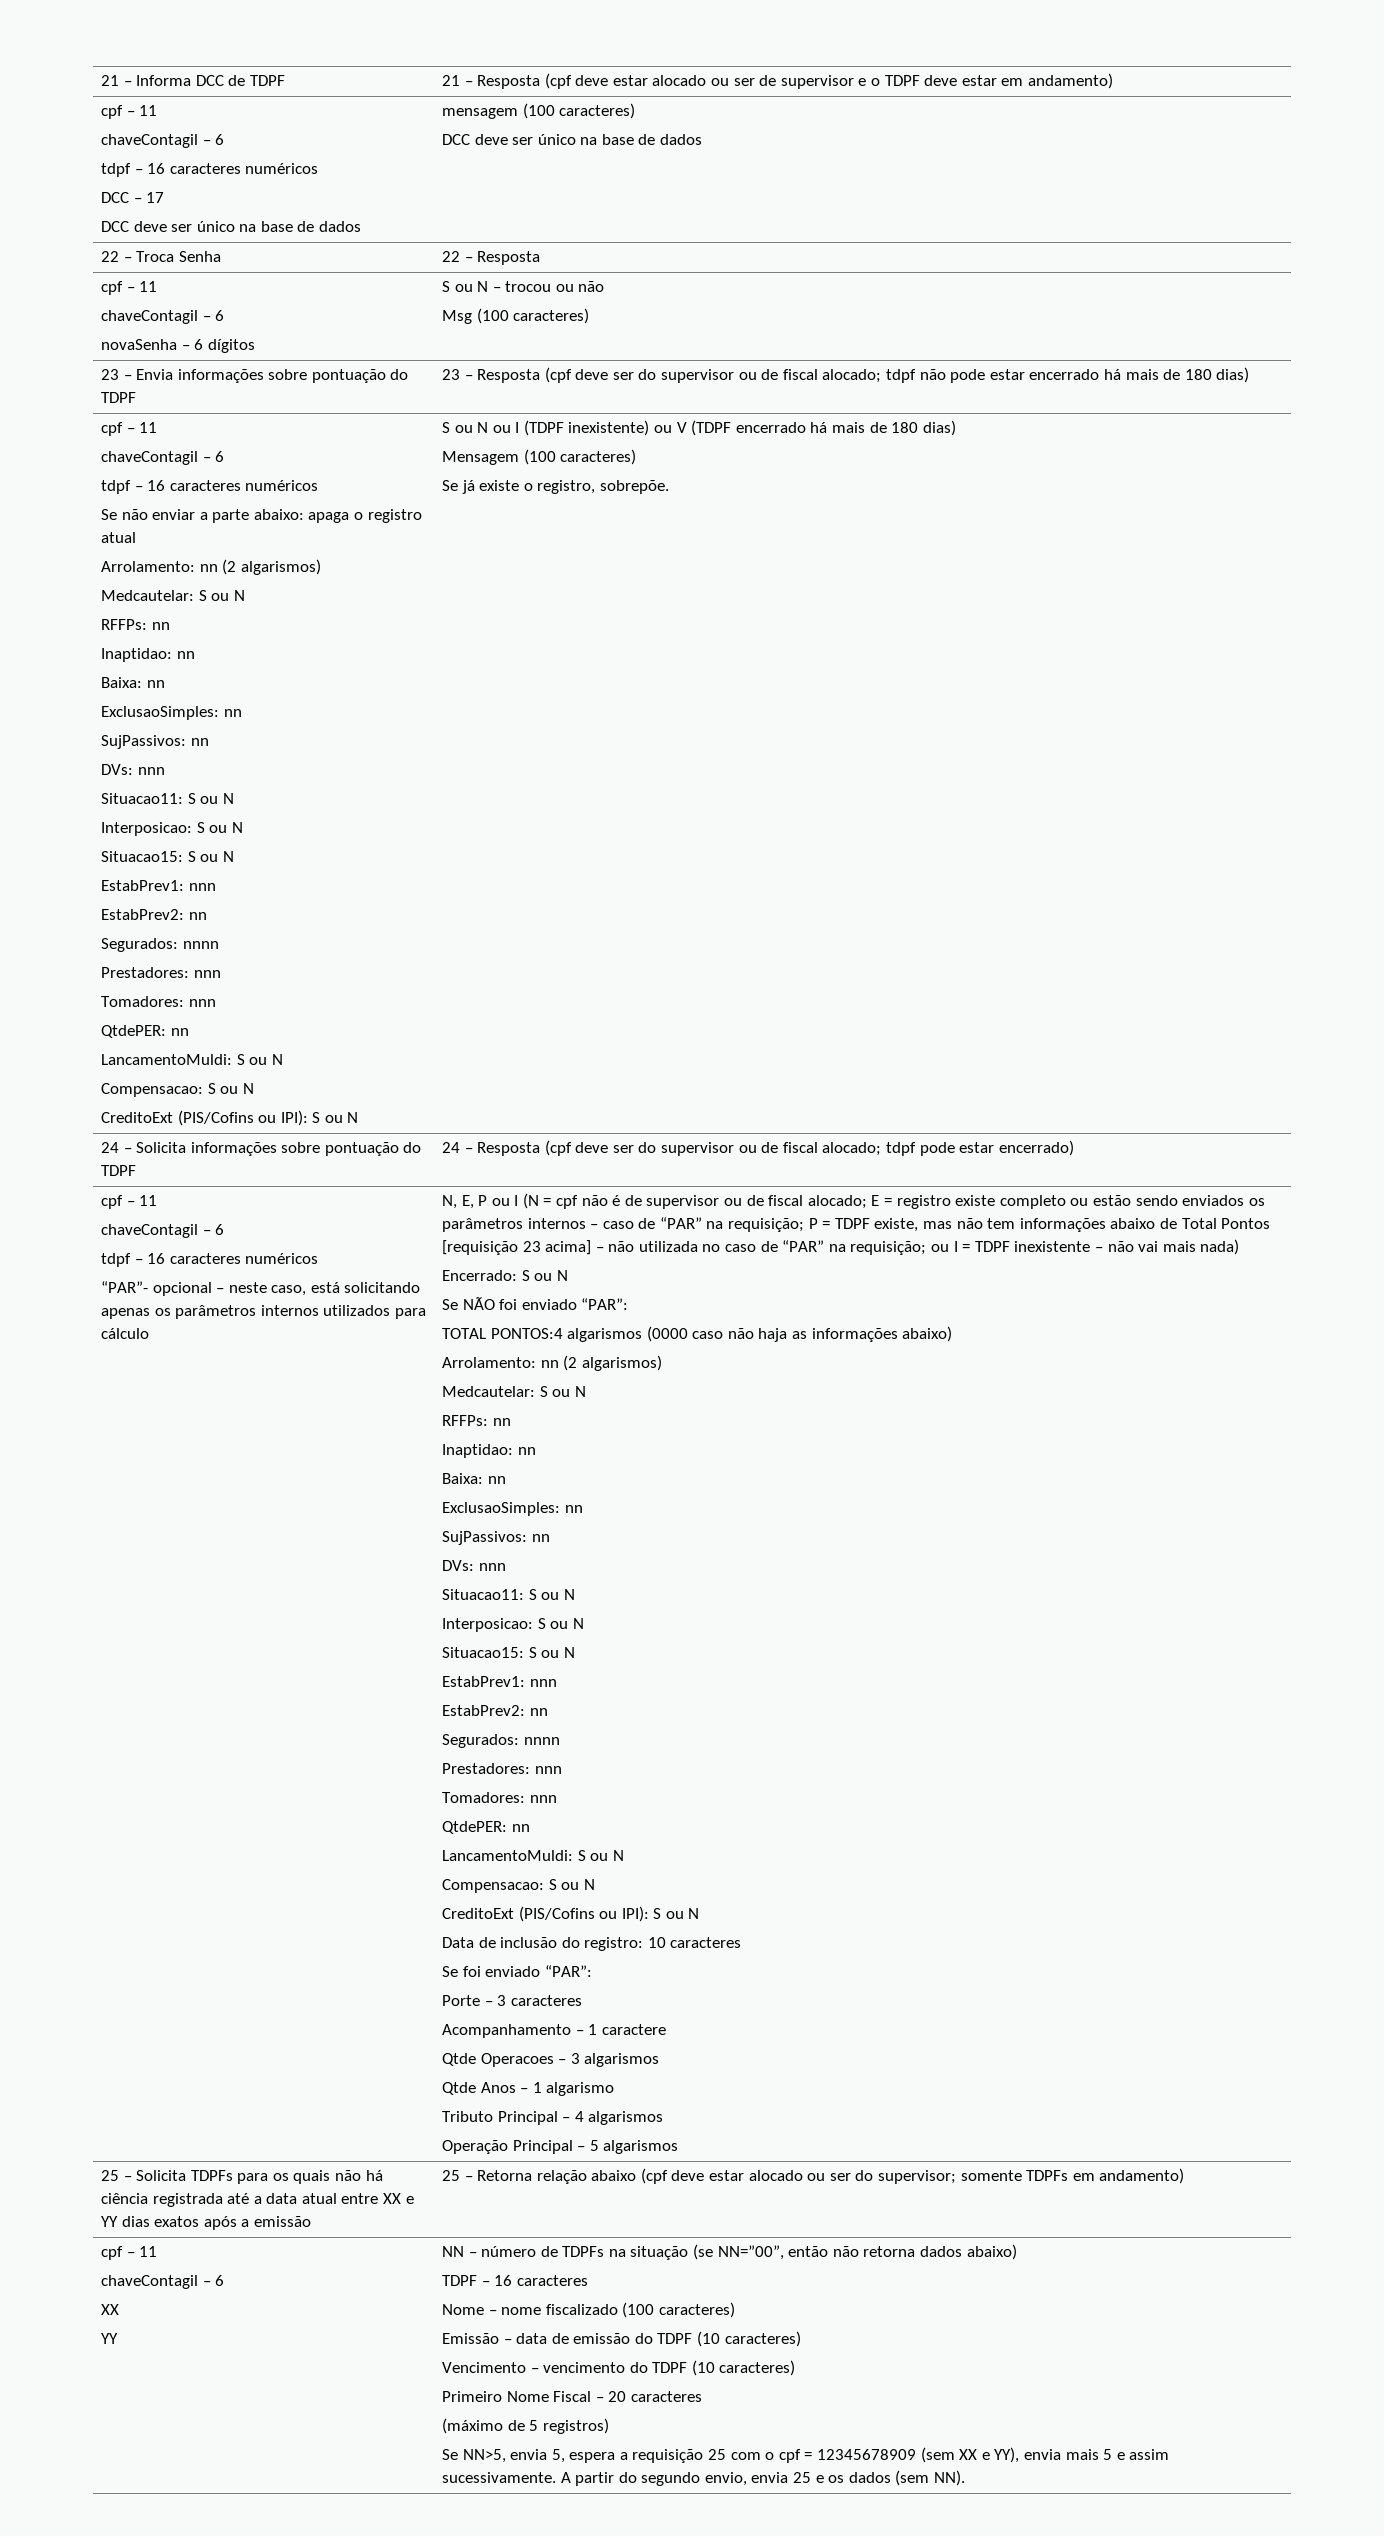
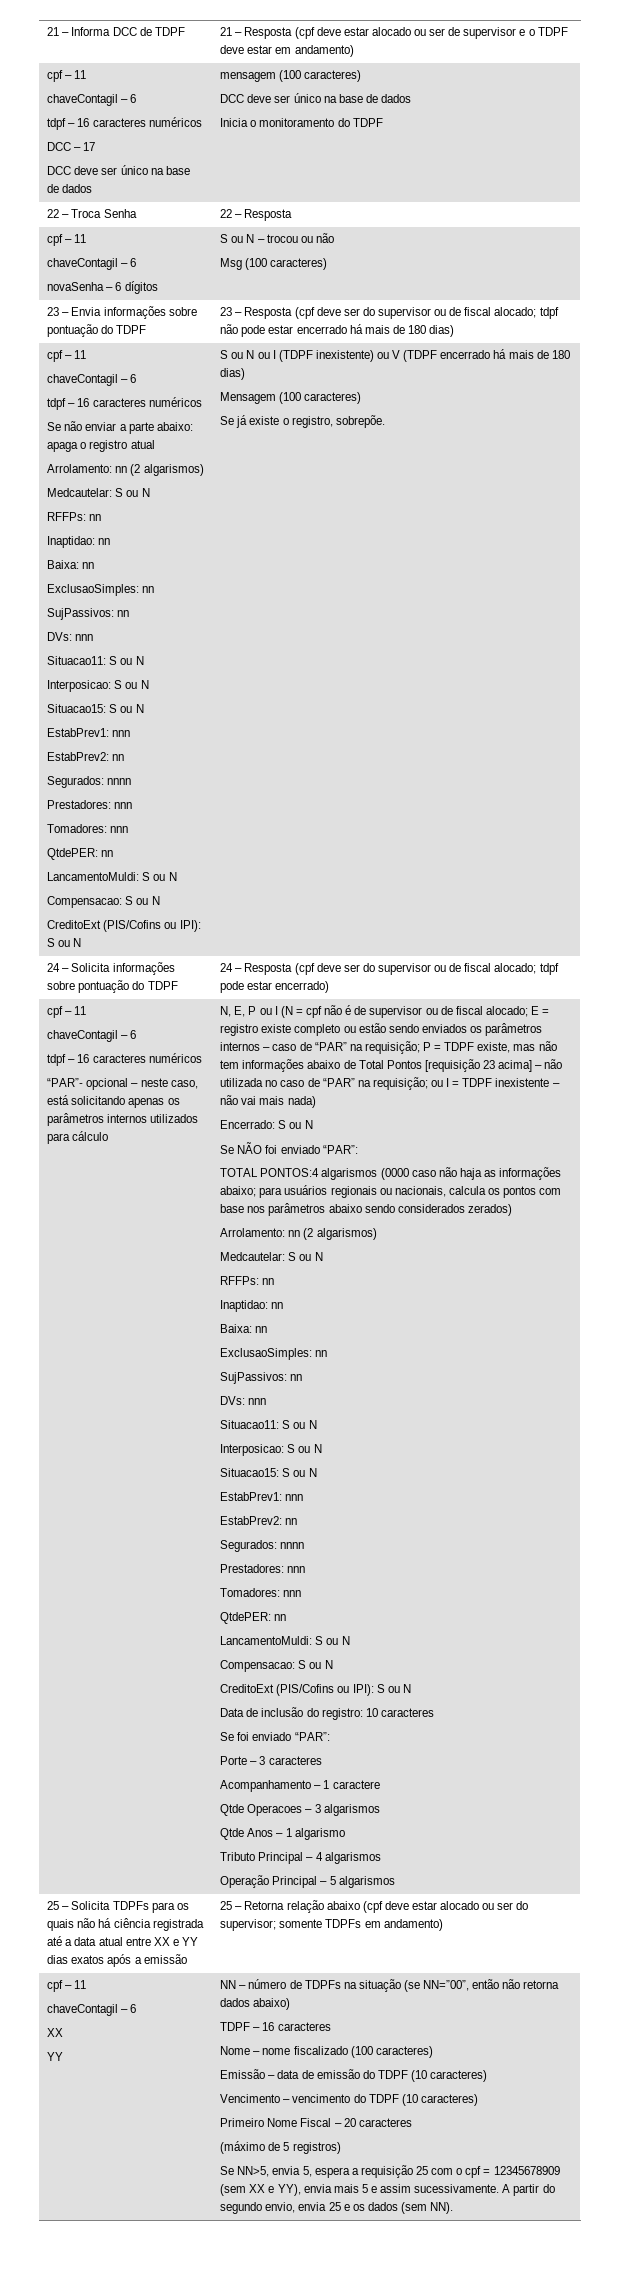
(703, 139) none -> [220,118,383,127] // Inicia o monitoramento do TDPF
[902,1326,953,1342] abaixo) -> [220,1185,562,1198] [220,1203,512,1216] abaixo; para usuários regionais ou nacionais, calcula os pontos com base nos parâmetros abaixo sendo considerados zerados)

